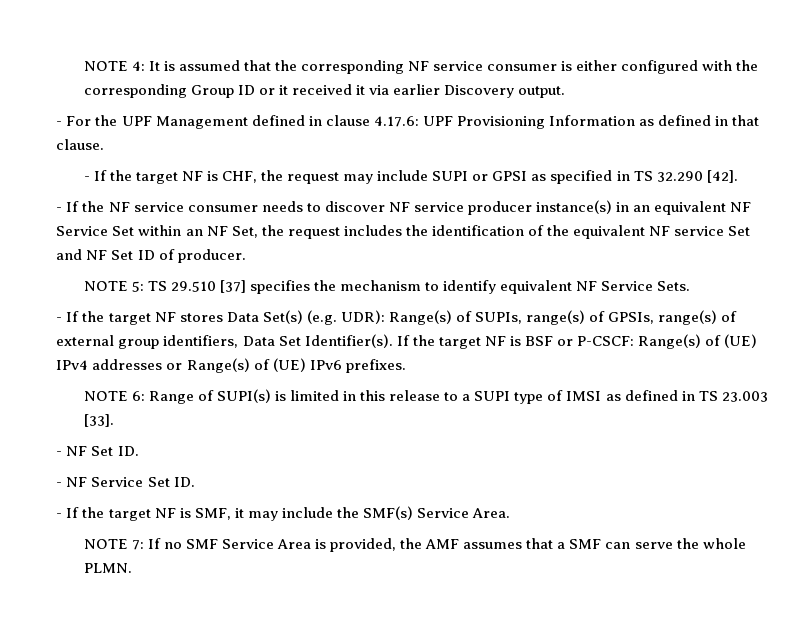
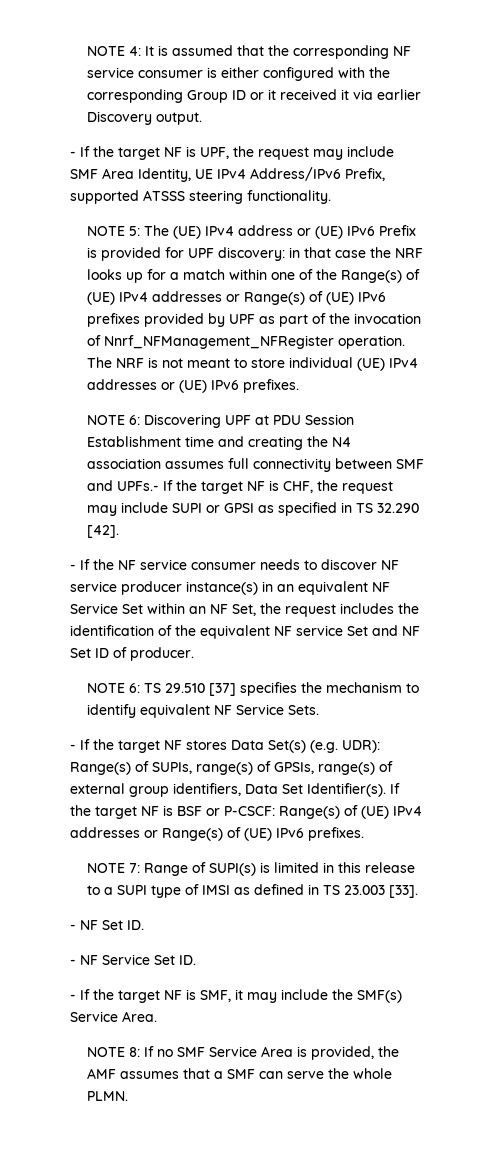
[66,115,760,129] [56,139,105,150] [83,176,90,181] For the UPF Management defined in clause 4.17.6: UPF Provisioning Information as defined in that clause. // - -> [80,146,395,160] [70,167,386,182] [70,190,332,204] [86,225,416,239] [86,247,423,261] [86,269,420,283] [86,291,386,305] [86,313,421,327] [86,335,405,349] [86,357,418,371] [86,379,299,393] [86,414,354,428] [86,436,351,450] [86,458,424,472] [86,480,159,491] If the target NF is UPF, the request may include SMF Area Identity, UE IPv4 Address/IPv6 Prefix, supported ATSSS steering functionality. // NOTE 5: The (UE) IPv4 address or (UE) IPv6 Prefix is provided for UPF discovery: in that case the NRF looks up for a match within one of the Range(s) of (UE) IPv4 addresses or Range(s) of (UE) IPv6 prefixes provided by UPF as part of the invocation of Nnrf_NFManagement_NFRegister operation. The NRF is not meant to store individual (UE) IPv4 addresses or (UE) IPv6 prefixes. // NOTE 6: Discovering UPF at PDU Session Establishment time and creating the N4 association assumes full connectivity between SMF and UPFs.-
[131,281,144,292] 5: -> [128,683,140,693] 6:
[131,391,145,401] 6: -> [128,863,140,873] 7:
[131,540,144,550] 7: -> [128,1047,140,1057] 8:

